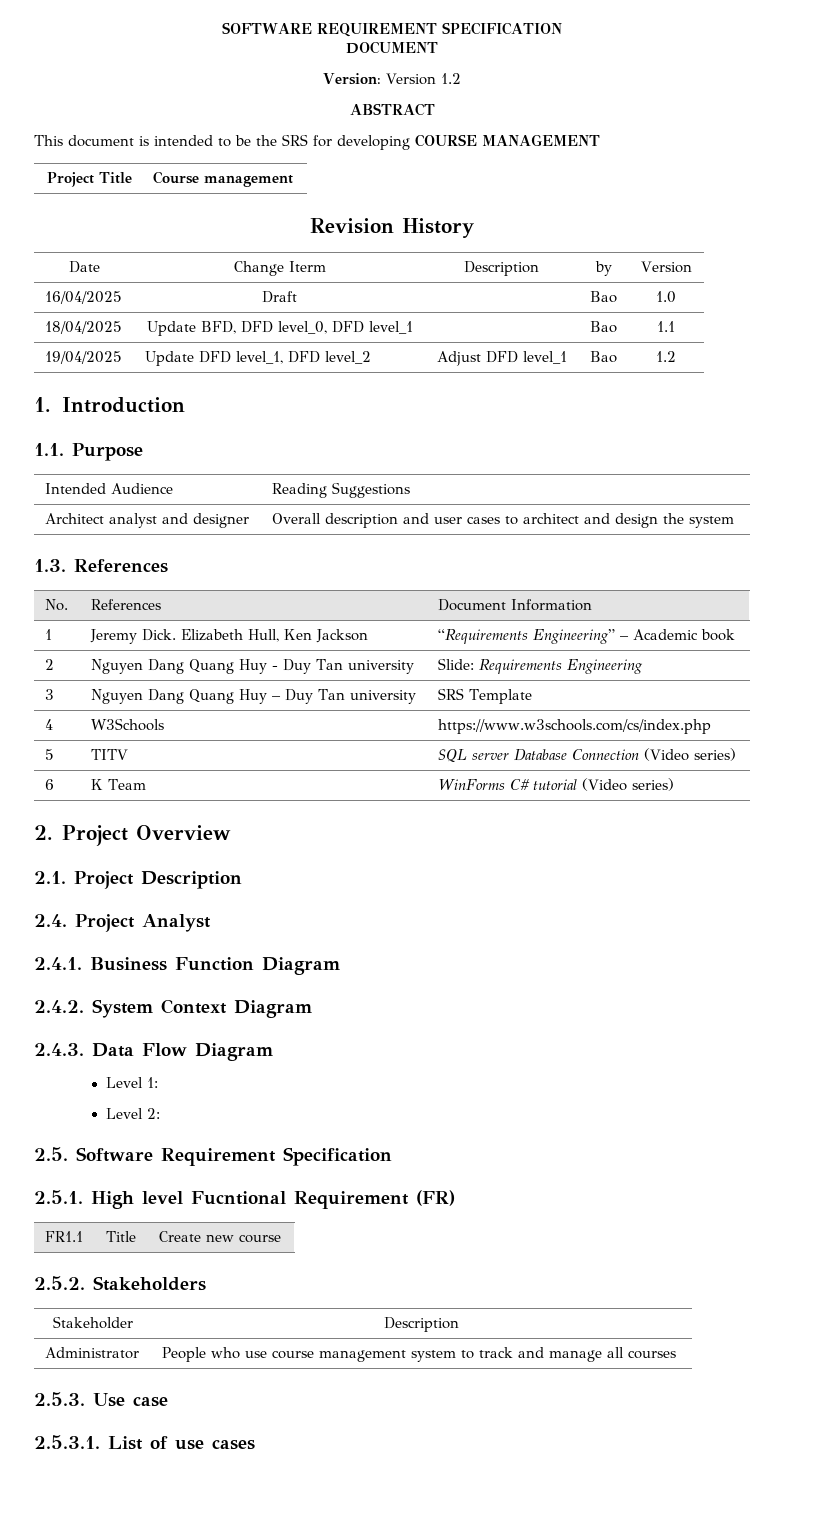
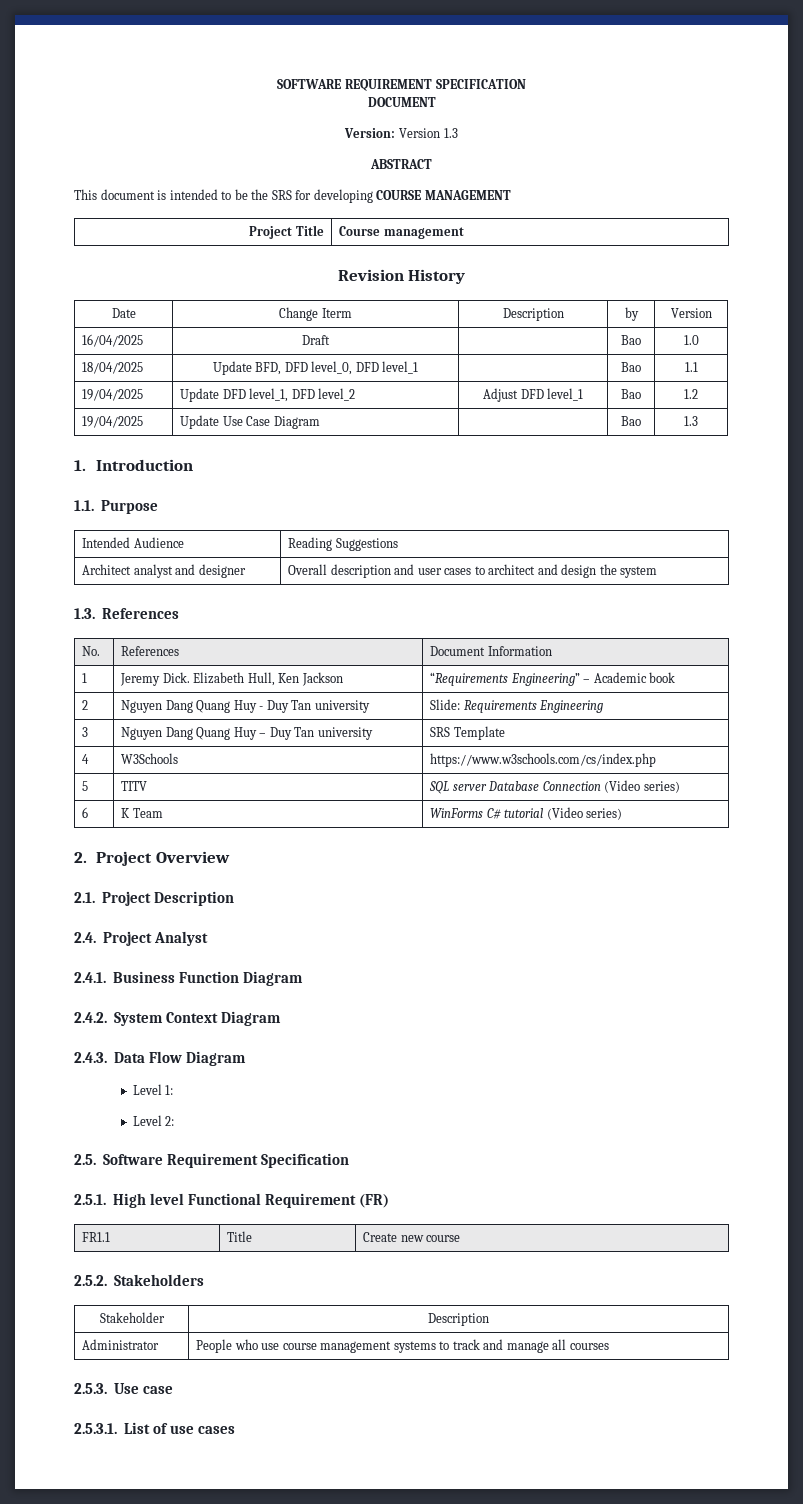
[441,73,462,84] 1.2 -> [443,128,458,138] 1.3
(676, 356) none -> [82,416,144,428] [180,415,320,429] [621,416,641,426] [684,416,698,426] // 19/04/2025 | Update Use Case Diagram | | Bao | 1.3
[190,1191,286,1205] Fucntional -> [187,1193,261,1205] Functional
[411,1350,457,1362] system -> [393,1341,436,1353] systems

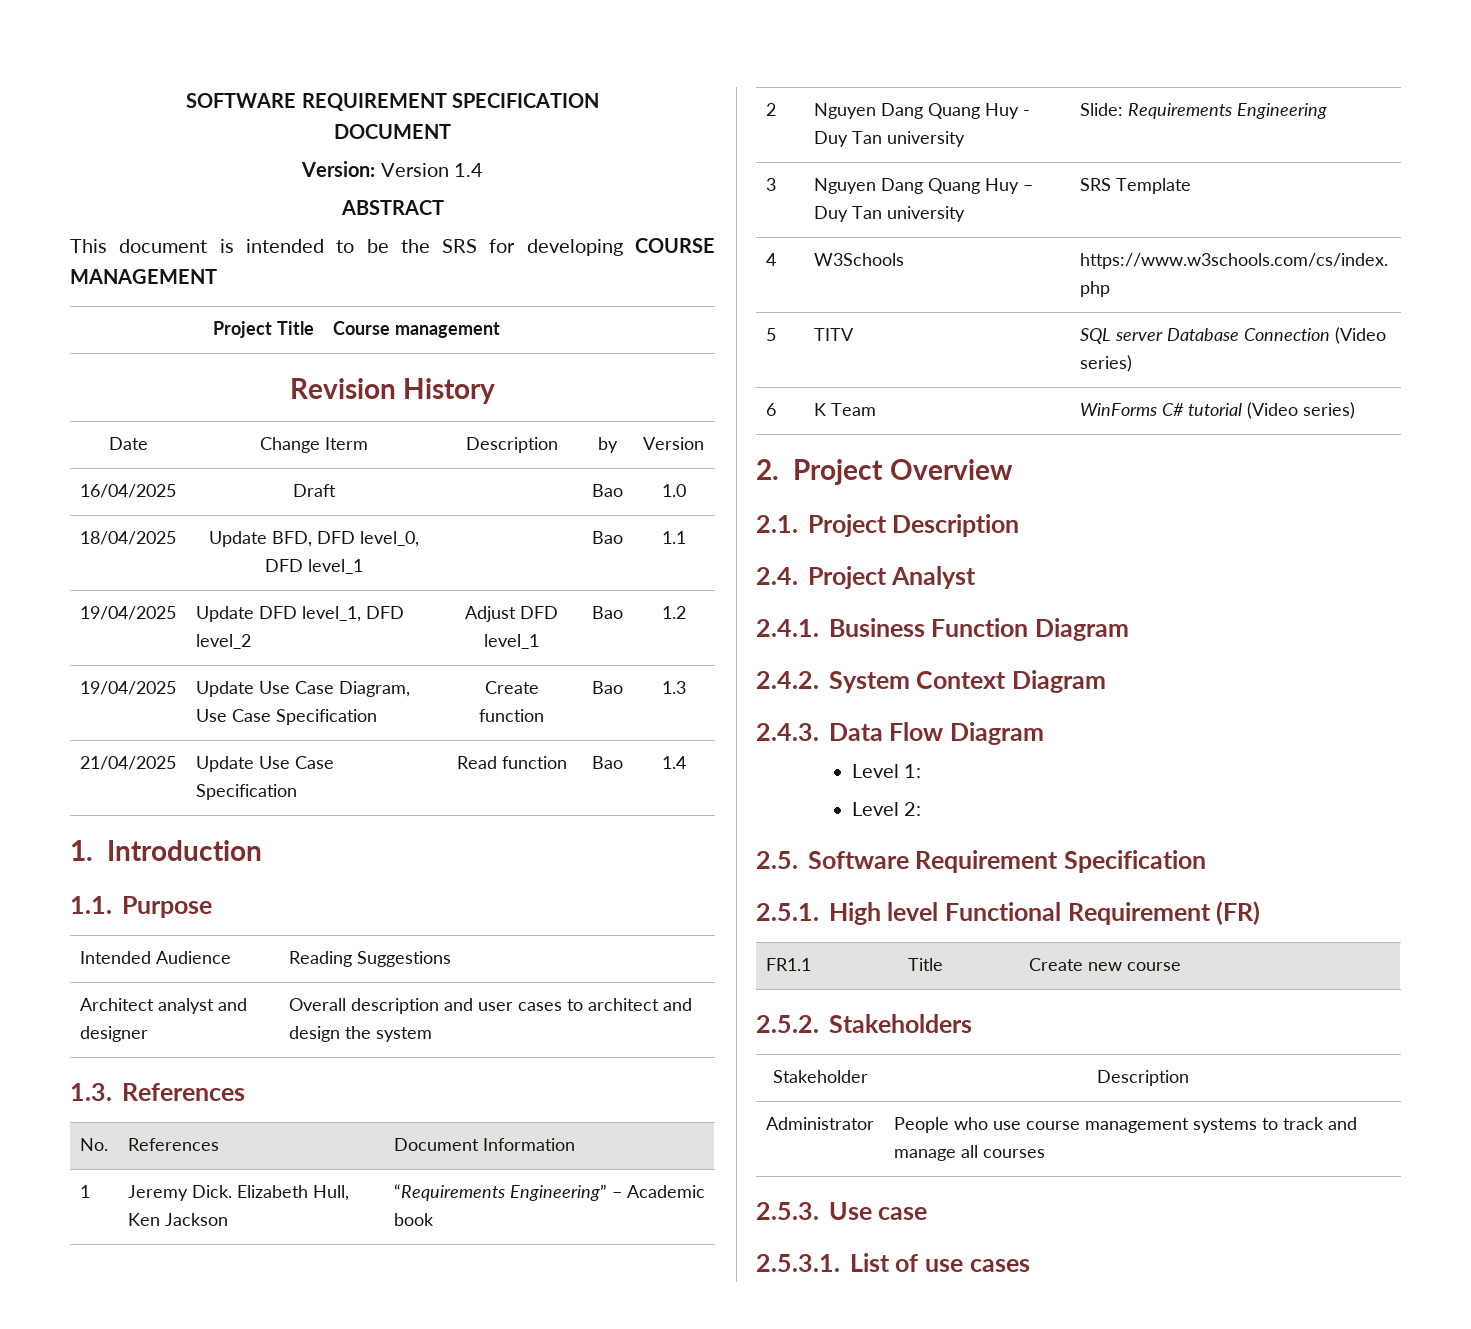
[443,128,458,138] 1.3 -> [453,163,483,177] 1.4
[273,416,320,429] [621,416,641,426] [684,416,698,426] Diagram | | Bao | 1.3 -> [338,681,410,697] [195,709,377,725] [484,681,539,694] [479,709,544,722] [591,681,623,694] [661,681,686,694] [79,756,176,770] [195,756,334,772] [195,784,297,800] [456,756,567,769] [591,756,623,769] [661,756,686,769] Diagram, Use Case Specification | Create function | Bao | 1.3 // 21/04/2025 | Update Use Case Specification | Read function | Bao | 1.4

